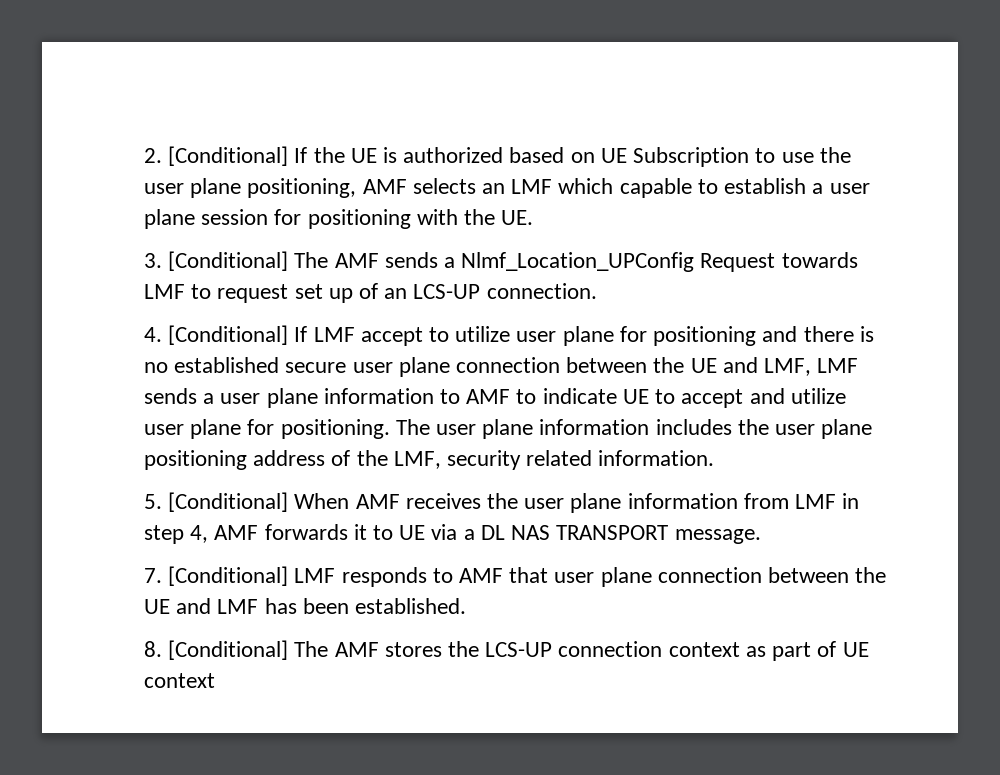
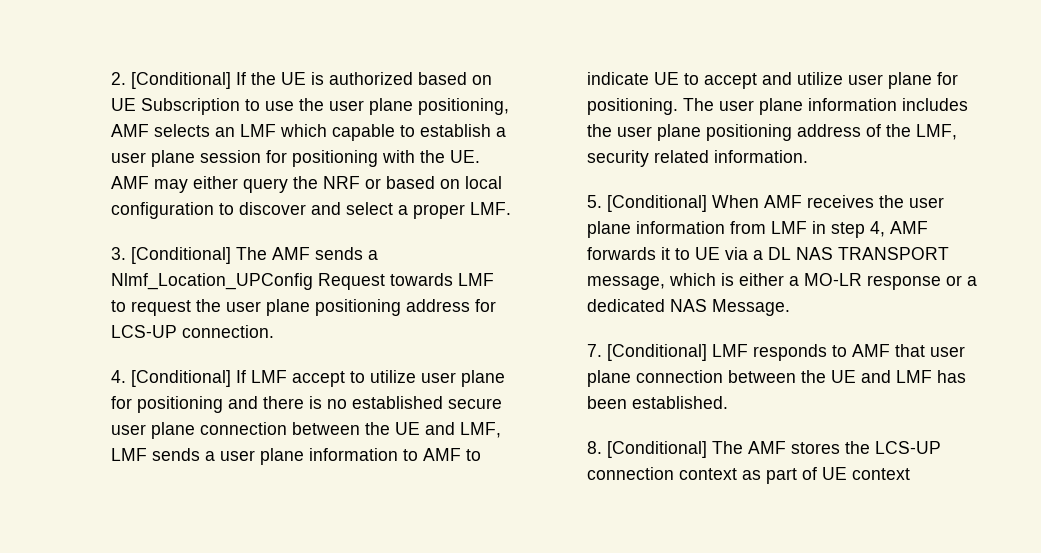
(534, 217) none -> [111,176,503,193] [111,202,512,219] AMF may either query the NRF or based on local configuration to discover and select a proper LMF.
[294,283,408,303] set up of an -> [196,299,497,316] the user plane positioning address for
[674,529,761,544] message. -> [587,273,978,290] [587,299,791,316] message, which is either a MO-LR response or a dedicated NAS Message.

